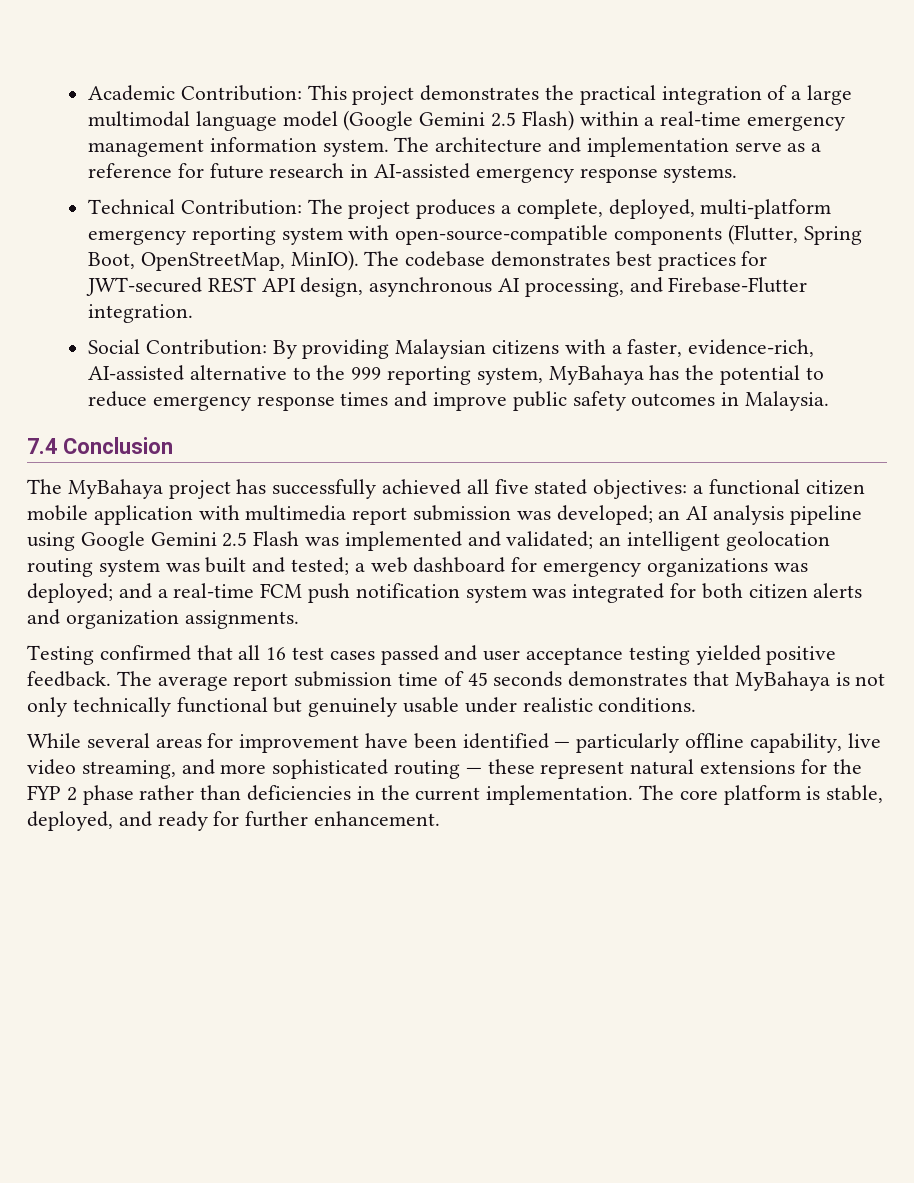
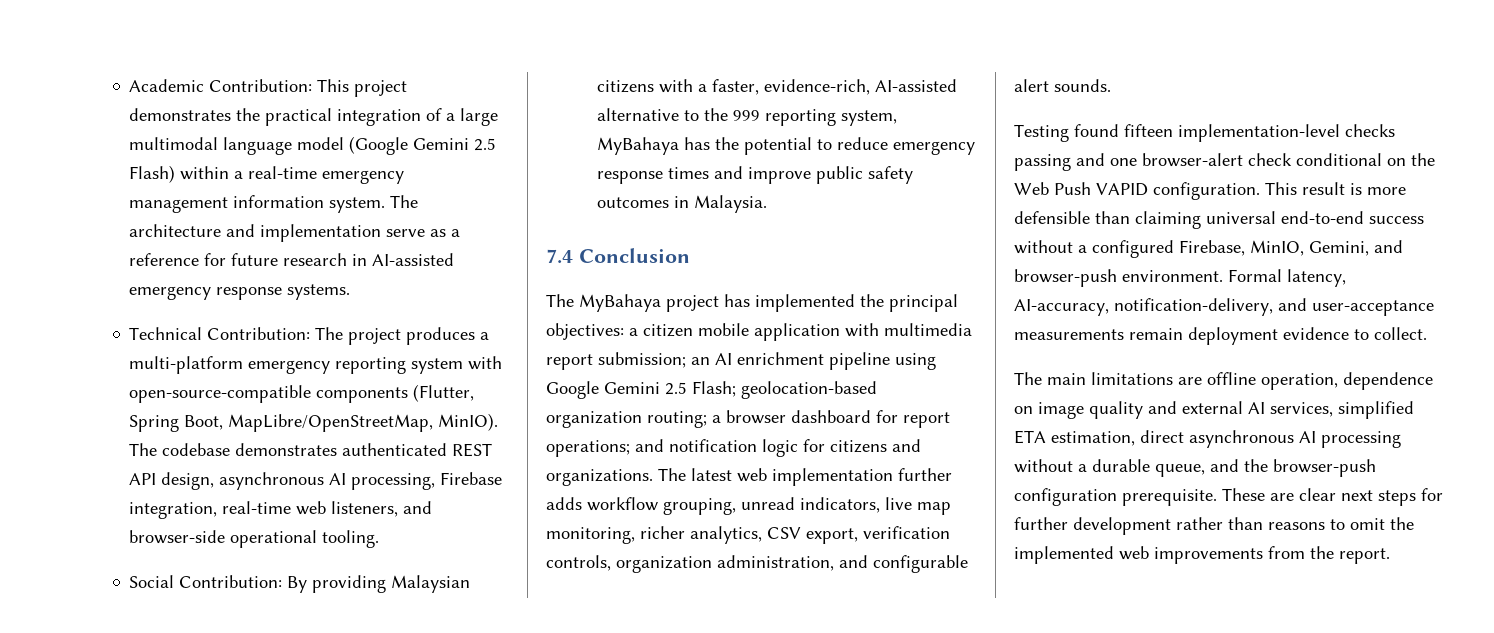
[516,199,695,219] complete, deployed, -> (490, 336) none
[140,252,285,271] OpenStreetMap, -> [228,414,434,432] MapLibre/OpenStreetMap,
[615,251,768,271] [86,277,203,296] best practices for JWT-secured -> [342,443,448,456] authenticated
[629,277,808,293] [88,304,194,323] and Firebase-Flutter integration. -> [440,472,503,485] [129,501,433,519] [129,530,380,548] Firebase integration, real-time web listeners, and browser-side operational tooling.
[272,479,588,499] successfully achieved all five stated -> [755,294,958,312] implemented the principal
[708,479,800,495] functional -> (638, 332) none
[413,505,653,525] submission was developed; -> [598,352,686,368] submission;
[713,505,785,525] analysis -> [737,352,824,365] enrichment
[253,531,830,551] [27,557,808,577] [27,583,863,603] [27,609,299,629] [27,645,837,665] [27,671,886,691] [27,697,697,717] [27,733,881,753] [27,759,862,779] [27,785,884,805] [27,811,441,831] Flash was implemented and validated; an intelligent geolocation routing system was built and tested; a web dashboard for emergency organizations was deployed; and a real-time FCM push notification system was integrated for both citizen alerts and organization assignments. // Testing confirmed that all 16 test cases passed and user acceptance testing yielded positive feedback. The average report submission time of 45 seconds demonstrates that MyBahaya is not only technically functional but genuinely usable under realistic conditions. // While several areas for improvement have been identified — particularly offline capability, live video streaming, and more sophisticated routing — these represent natural extensions for the FYP 2 phase rather than deficiencies in the current implementation. The core platform is stable, deployed, and ready for further enhancement. -> [692,381,877,399] [546,410,950,428] [546,439,921,457] [546,468,952,486] [546,497,951,515] [546,526,950,544] [546,555,968,573] [1014,79,1111,92] [1014,124,1395,142] [1014,153,1435,171] [1014,182,1406,200] [1014,211,1424,229] [1014,240,1403,258] [1014,269,1346,287] [1014,298,1434,316] [1014,327,1427,345] [1014,372,1433,390] [1014,401,1414,419] [1014,430,1401,448] [1014,459,1376,477] [1014,488,1443,506] [1014,517,1414,535] [1014,546,1390,564] Flash; geolocation-based organization routing; a browser dashboard for report operations; and notification logic for citizens and organizations. The latest web implementation further adds workflow grouping, unread indicators, live map monitoring, richer analytics, CSV export, verification controls, organization administration, and configurable alert sounds. // Testing found fifteen implementation-level checks passing and one browser-alert check conditional on the Web Push VAPID configuration. This result is more defensible than claiming universal end-to-end success without a configured Firebase, MinIO, Gemini, and browser-push environment. Formal latency, AI-accuracy, notification-delivery, and user-acceptance measurements remain deployment evidence to collect. // The main limitations are offline operation, dependence on image quality and external AI services, simplified ETA estimation, direct asynchronous AI processing without a durable queue, and the browser-push configuration prerequisite. These are clear next steps for further development rather than reasons to omit the implemented web improvements from the report.

